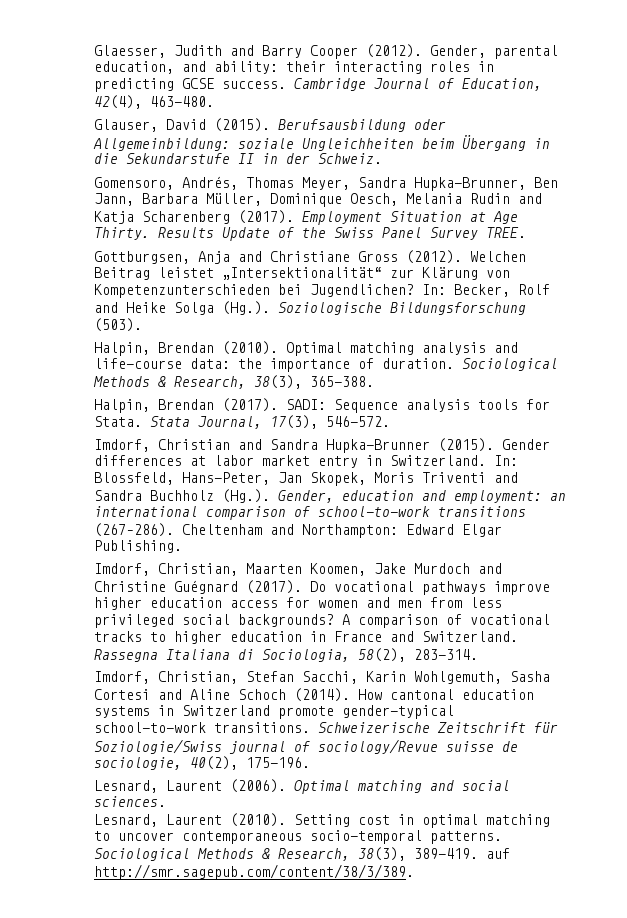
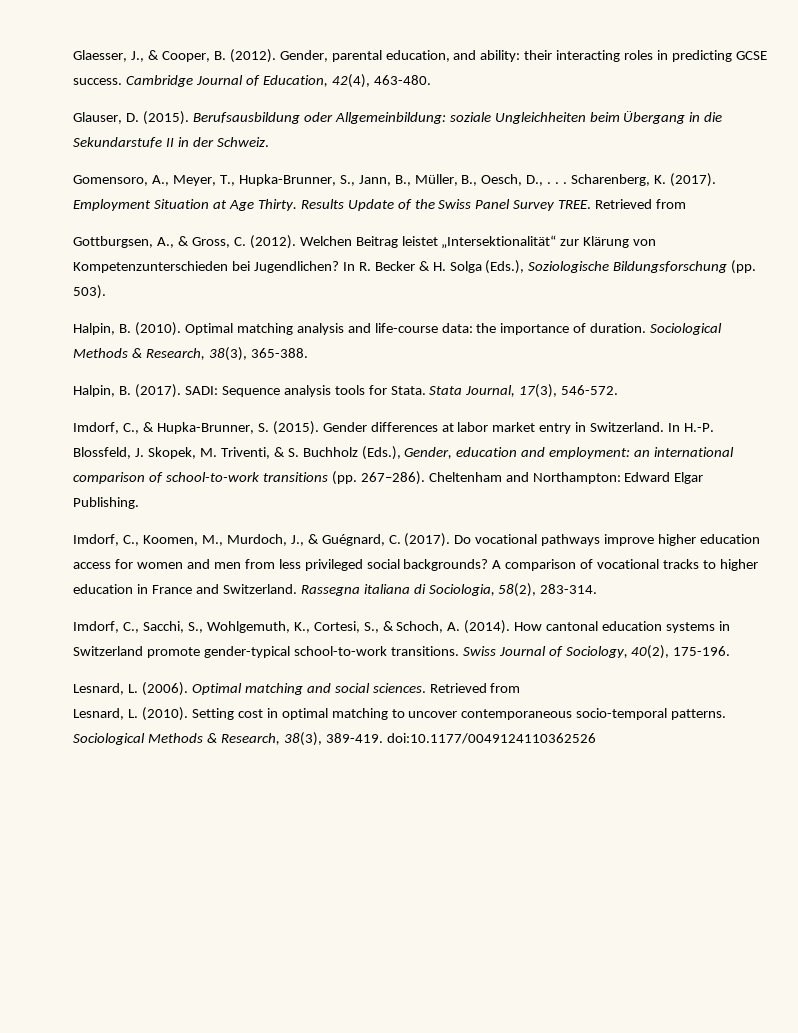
[174,45,359,59] Judith and Barry Cooper -> [131,50,226,62] J., & Cooper, B.
[166,119,207,130] David -> [126,113,140,122] D.
[182,176,559,191] [94,193,543,207] [94,211,231,224] Andrés, Thomas Meyer, Sandra Hupka-Brunner, Ben Jann, Barbara Müller, Dominique Oesch, Melania Rudin and Katja Scharenberg -> [152,174,666,186] A., Meyer, T., Hupka-Brunner, S., Jann, B., Müller, B., Oesch, D., . . . Scharenberg, K.
(527, 232) none -> [595,199,687,209] Retrieved from
[198,251,399,264] Anja and Christiane Gross -> [157,236,246,248] A., & Gross, C.
[422,284,551,297] [94,301,527,315] [94,318,143,332] [94,342,215,356] In: Becker, Rolf and Heike Solga (Hg.). Soziologische Bildungsforschung (503). // Halpin, Brendan -> [342,260,757,274] [73,285,107,299] [73,323,132,335] In R. Becker & H. Solga (Eds.), Soziologische Bildungsforschung (pp. 503). // Halpin, B.
[158,399,215,410] Brendan -> [119,386,132,395] B.
[158,439,431,453] Christian and Sandra Hupka-Brunner -> [123,422,269,434] C., & Hupka-Brunner, S.
[494,455,519,466] [94,472,519,486] [94,489,271,503] In: Blossfeld, Hans-Peter, Jan Skopek, Moris Triventi and Sandra Buchholz (Hg.). -> [668,423,714,432] [73,446,401,460] In H.-P. Blossfeld, J. Skopek, M. Triventi, & S. Buchholz (Eds.),
[94,523,175,537] (267–286). -> [331,471,425,485] (pp. 267–286).
[158,563,503,576] [94,580,239,594] Christian, Maarten Koomen, Jake Murdoch and Christine Guégnard -> [123,534,401,546] C., Koomen, M., Murdoch, J., & Guégnard, C.
[166,649,231,660] Italiana -> [363,584,410,594] italiana
[158,671,551,684] [94,689,287,700] Christian, Stefan Sacchi, Karin Wohlgemuth, Sasha Cortesi and Aline Schoch -> [123,621,461,633] C., Sacchi, S., Wohlgemuth, K., Cortesi, S., & Schoch, A.
[318,722,559,733] [94,739,519,754] [94,757,183,770] Schweizerische Zeitschrift für Soziologie/Swiss journal of sociology/Revue suisse de sociologie, -> [462,646,628,658] Swiss Journal of Sociology,
[166,780,223,791] Laurent -> [128,684,139,693] L.
[94,814,223,827] // Lesnard, Laurent -> [429,683,521,693] [73,708,139,720] Retrieved from // Lesnard, L.
[486,848,511,859] [94,864,415,880] auf http://smr.sagepub.com/content/38/3/389. -> [386,733,596,744] doi:10.1177/0049124110362526

